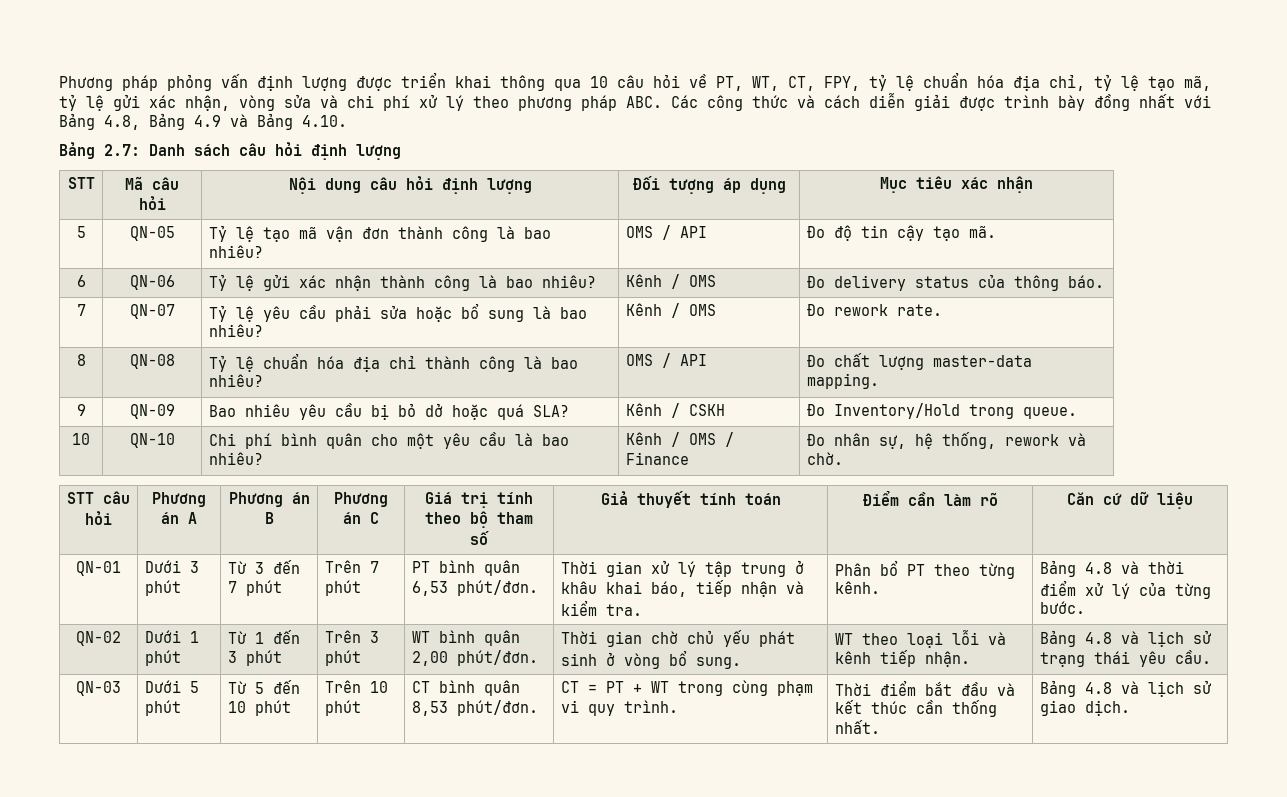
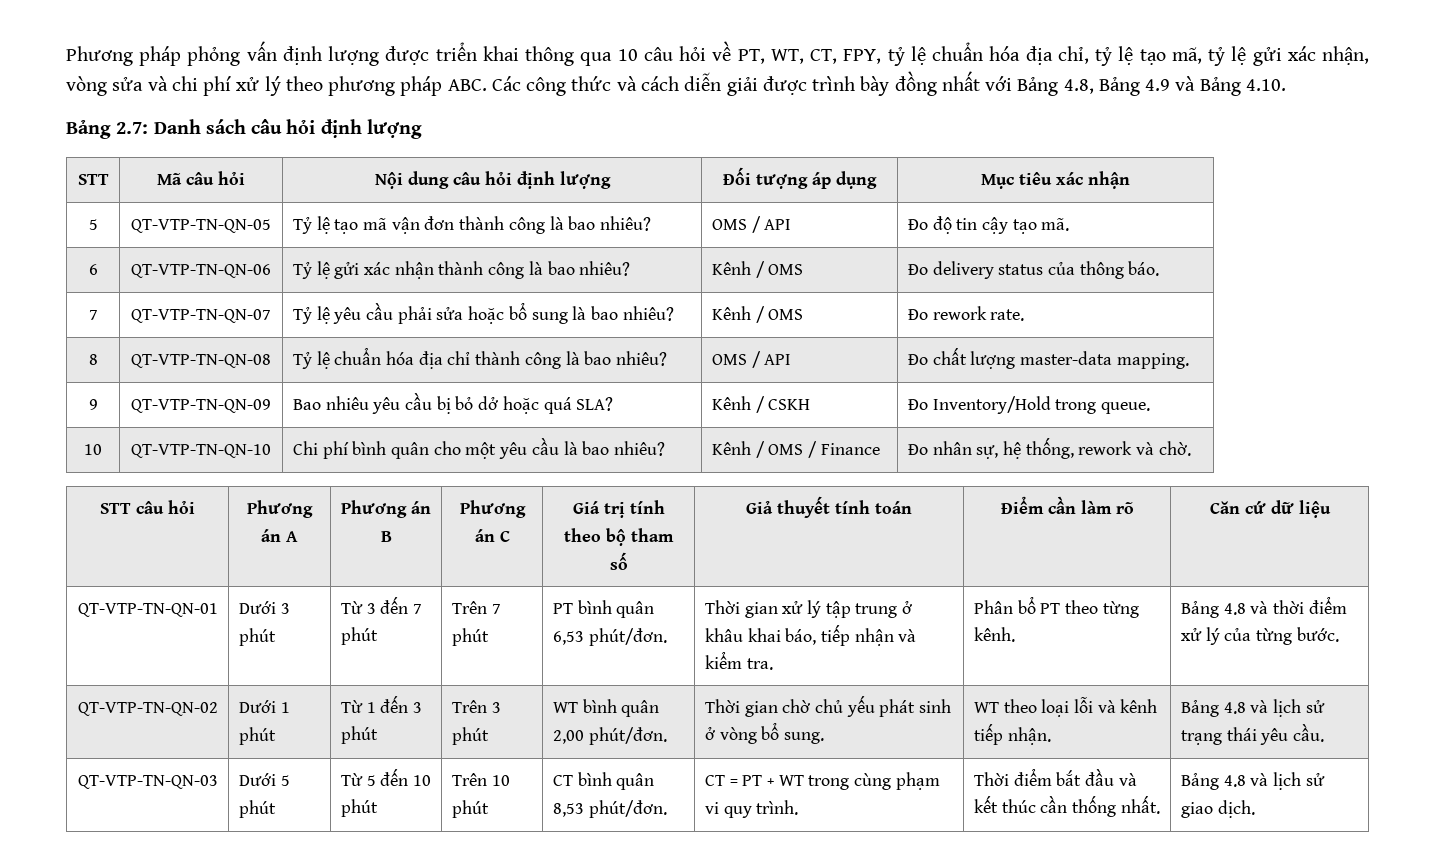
[129,226,175,241] QN-05 -> [131,219,271,233] QT-VTP-TN-QN-05
[129,275,175,290] QN-06 -> [131,264,271,278] QT-VTP-TN-QN-06
[129,304,175,319] QN-07 -> [131,309,271,323] QT-VTP-TN-QN-07
[129,354,175,369] QN-08 -> [131,354,271,368] QT-VTP-TN-QN-08
[129,404,175,419] QN-09 -> [131,399,271,413] QT-VTP-TN-QN-09
[129,433,175,448] QN-10 -> [131,444,271,458] QT-VTP-TN-QN-10
[76,561,121,576] QN-01 -> [77,603,218,617] QT-VTP-TN-QN-01
[76,631,121,646] QN-02 -> [77,702,218,716] QT-VTP-TN-QN-02
[76,681,121,696] QN-03 -> [77,775,218,789] QT-VTP-TN-QN-03

